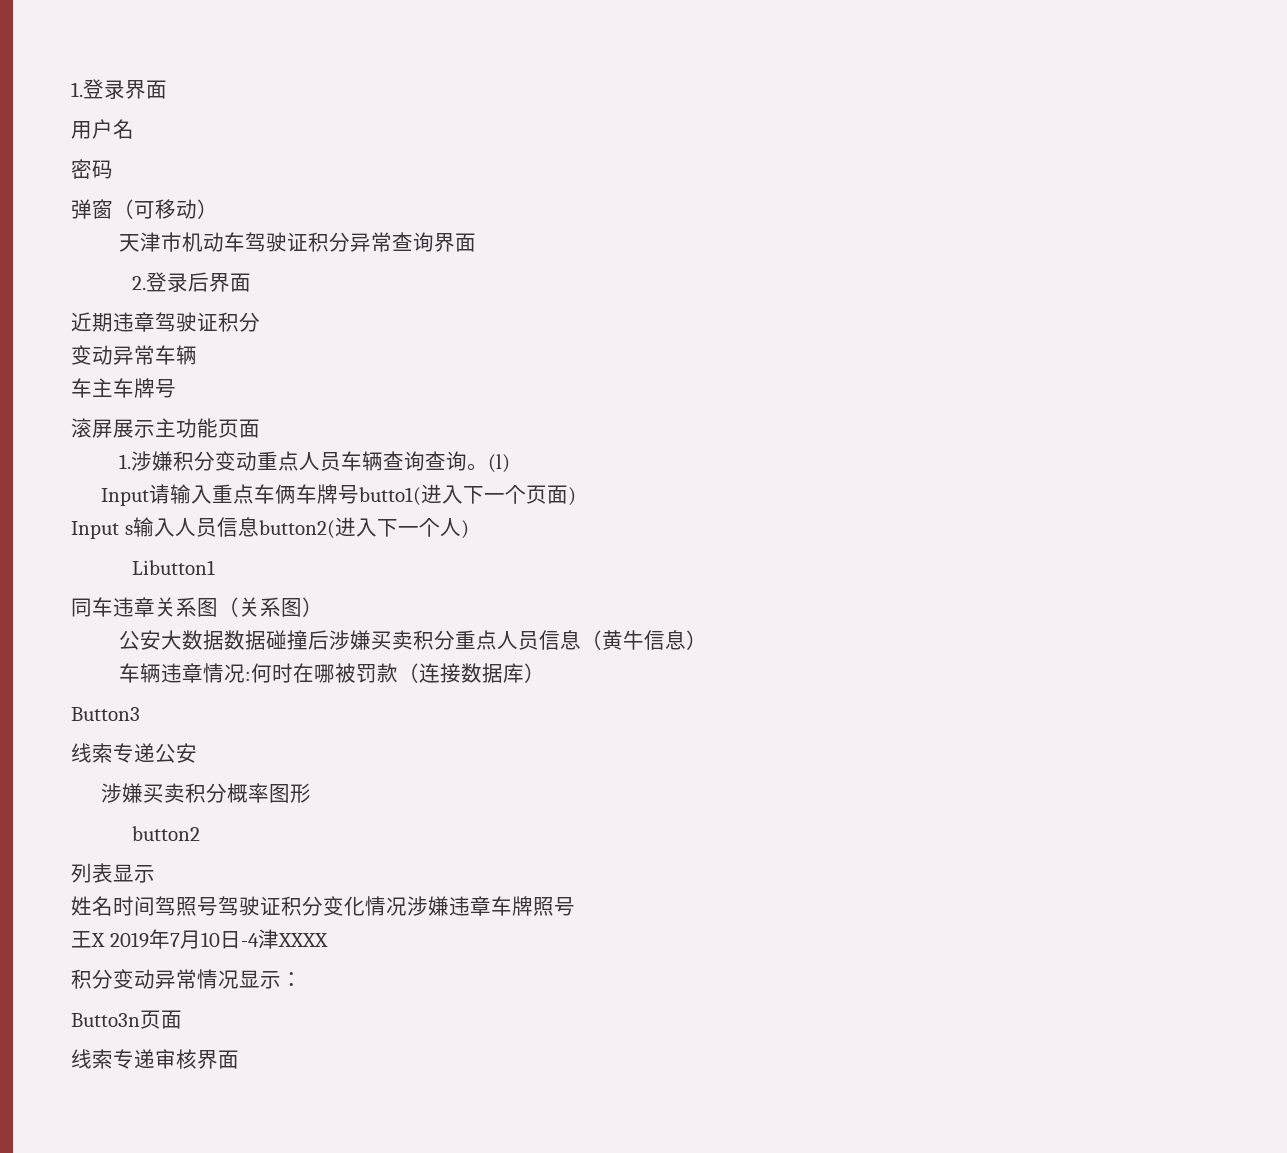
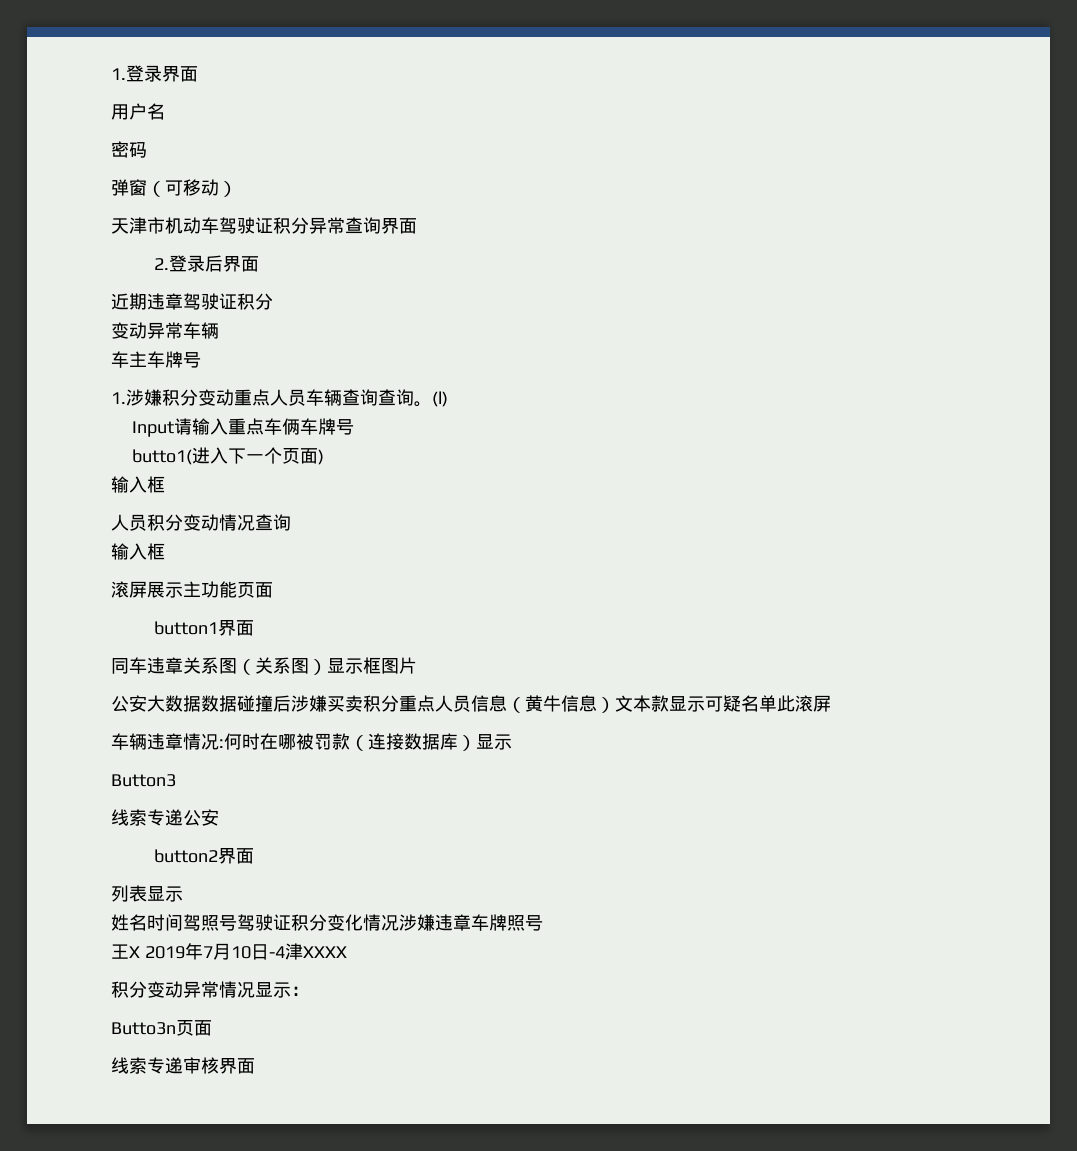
[71,418,260,438] // 滚屏展示主功能页面 -> (201, 360) none
(360, 494) none -> (355, 427) //
[71,517,469,539] [131,560,215,575] Input s输入人员信息button2(进入下一个人) // Libutton1 -> [111,476,165,493] [111,514,291,531] [111,543,165,560] [111,581,273,598] [153,620,254,636] 输入框 // 人员积分变动情况查询 // 输入框 // 滚屏展示主功能页面 // button1界面
(323, 607) none -> [327,657,417,674] 显示框图片
(707, 640) none -> [615,695,831,712] 文本款显示可疑名单此滚屏
(545, 673) none -> [476,734,512,750] 显示
[101,783,312,803] // 涉嫌买卖积分概率图形 -> (219, 817) none
(200, 833) none -> [217,848,254,864] 界面

